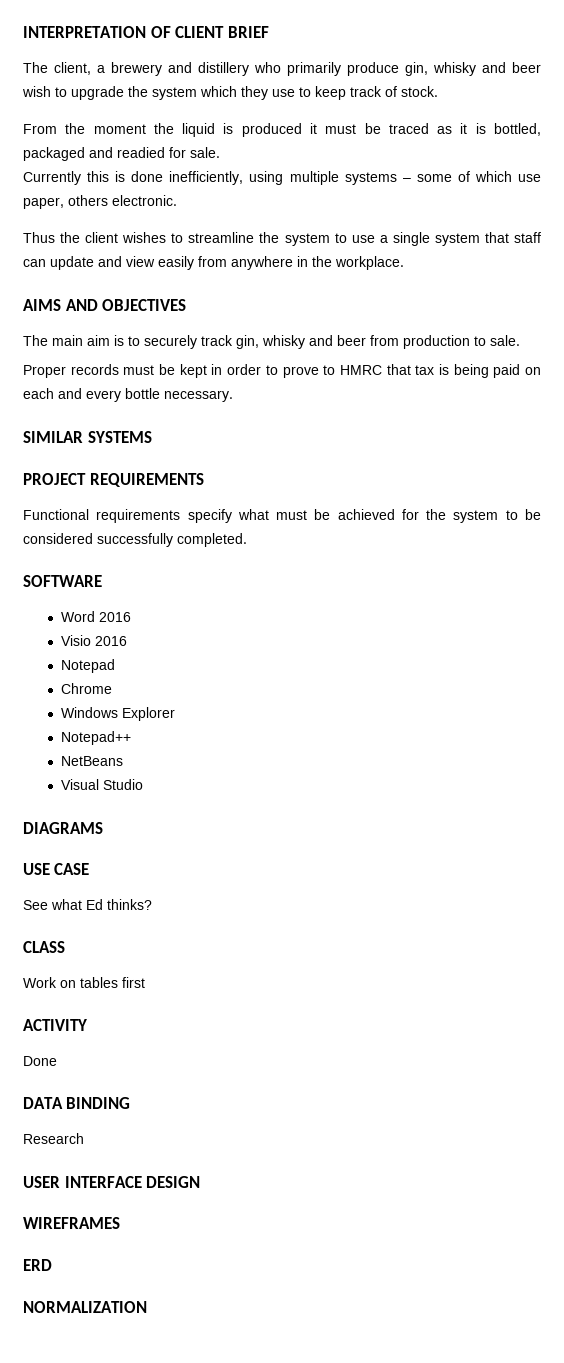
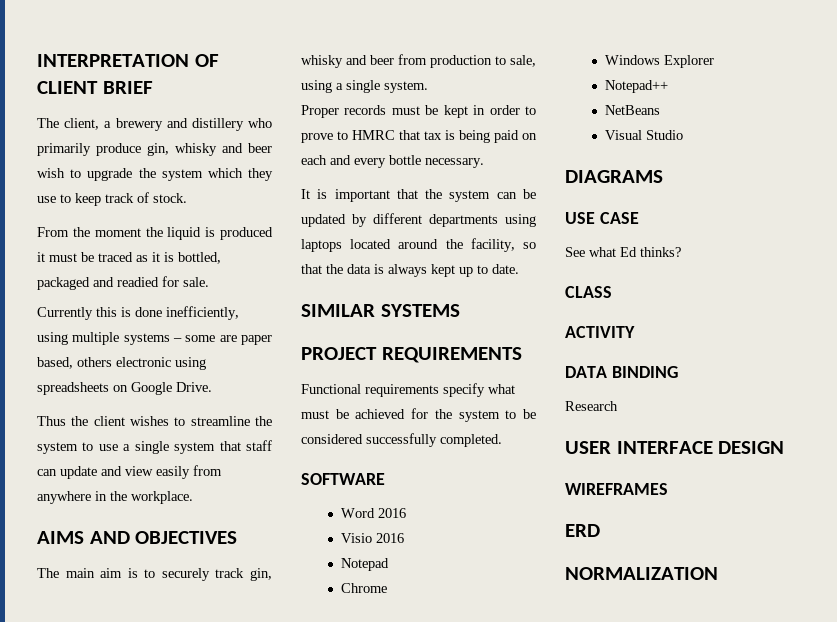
[457,171,541,182] [23,195,177,209] of which use paper, others electronic. -> [219,335,273,345] [37,357,206,370] [37,382,212,395] are paper based, others electronic using spreadsheets on Google Drive.
[490,335,520,346] sale. -> [510,55,536,67] [301,80,428,93] sale, using a single system.
(233, 396) none -> [301,189,536,202] [301,213,536,227] [301,238,536,252] [301,264,519,277] // It is important that the system can be updated by different departments using laptops located around the facility, so that the data is always kept up to date.
[23,977,145,988] // Work on tables first -> (612, 292) none
[23,1056,57,1066] // Done -> (635, 332) none

